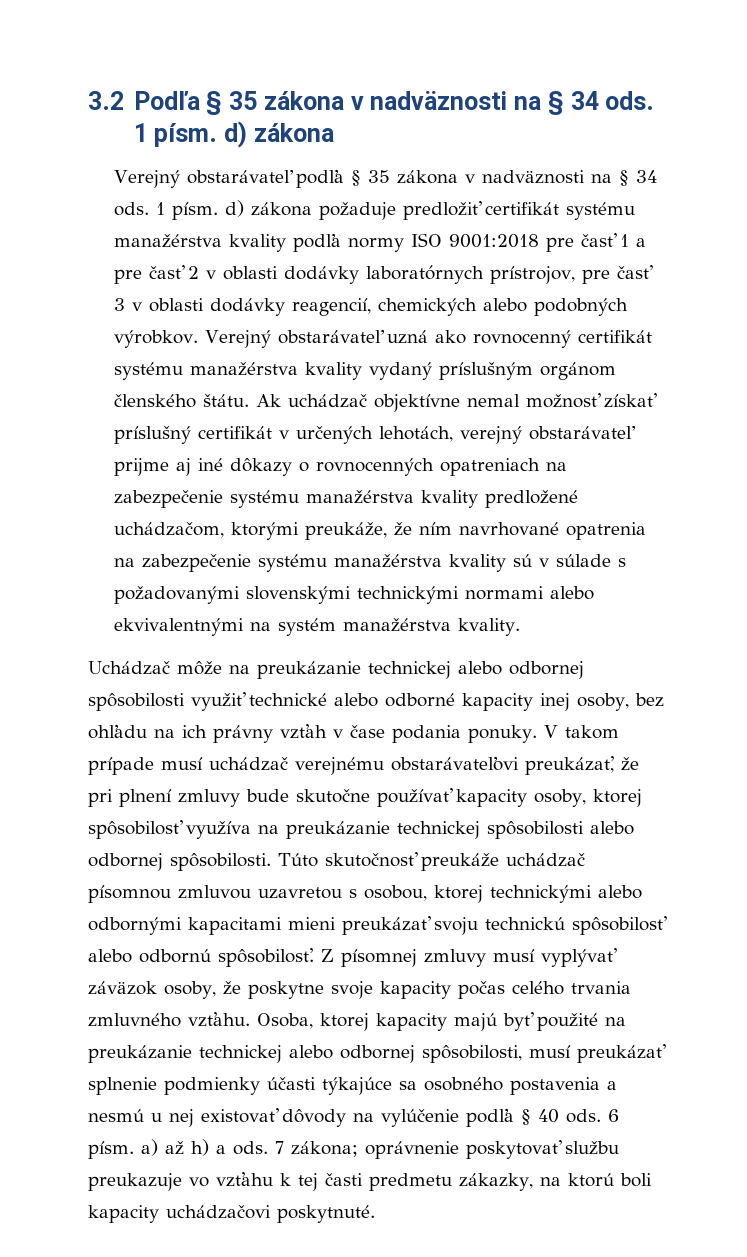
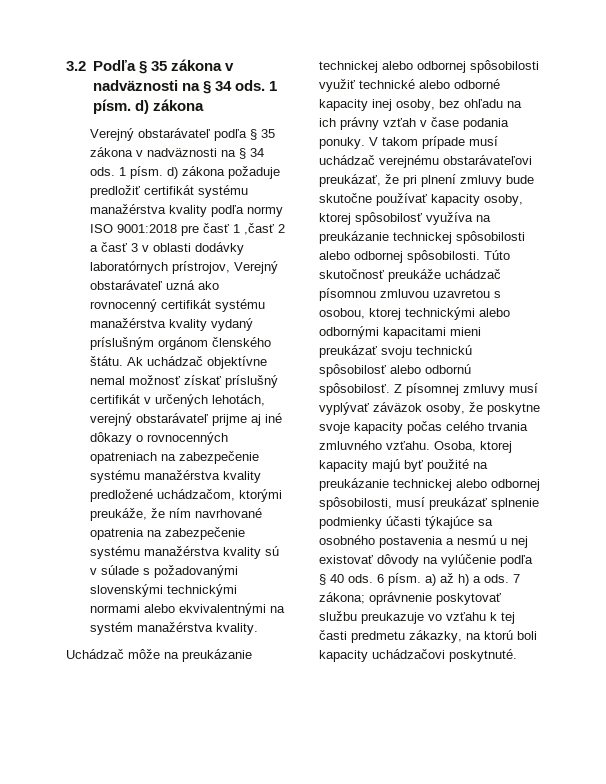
[635,238,646,247] [113,265,199,284] a pre časť 2 -> [244,223,286,235] [90,242,139,252] ,časť 2 a časť 3
[581,265,653,284] [113,298,628,316] [113,330,198,348] pre časť 3 v oblasti dodávky reagencií, chemických alebo podobných výrobkov. -> (231, 267) none

